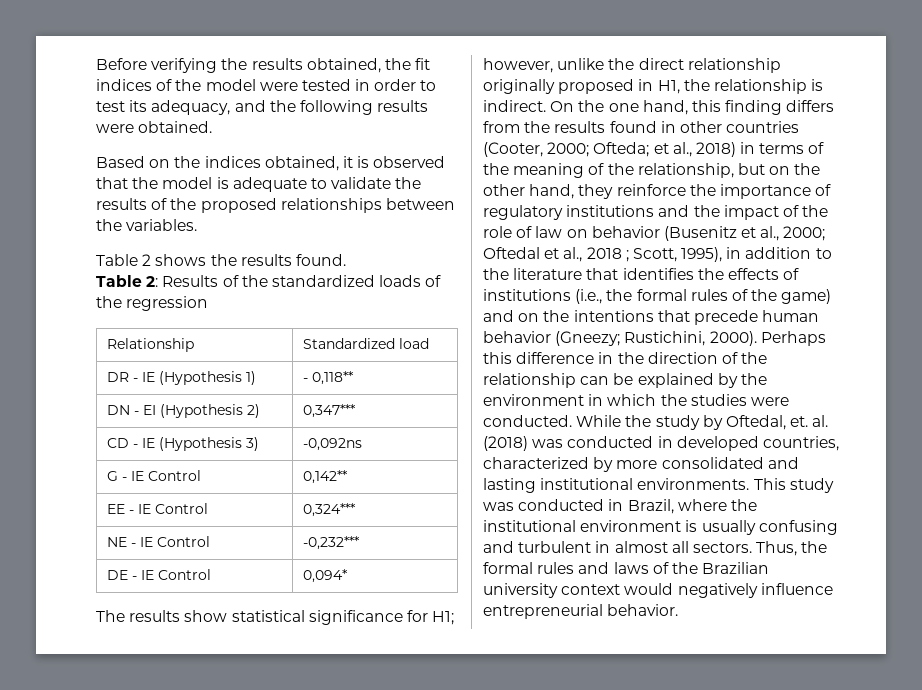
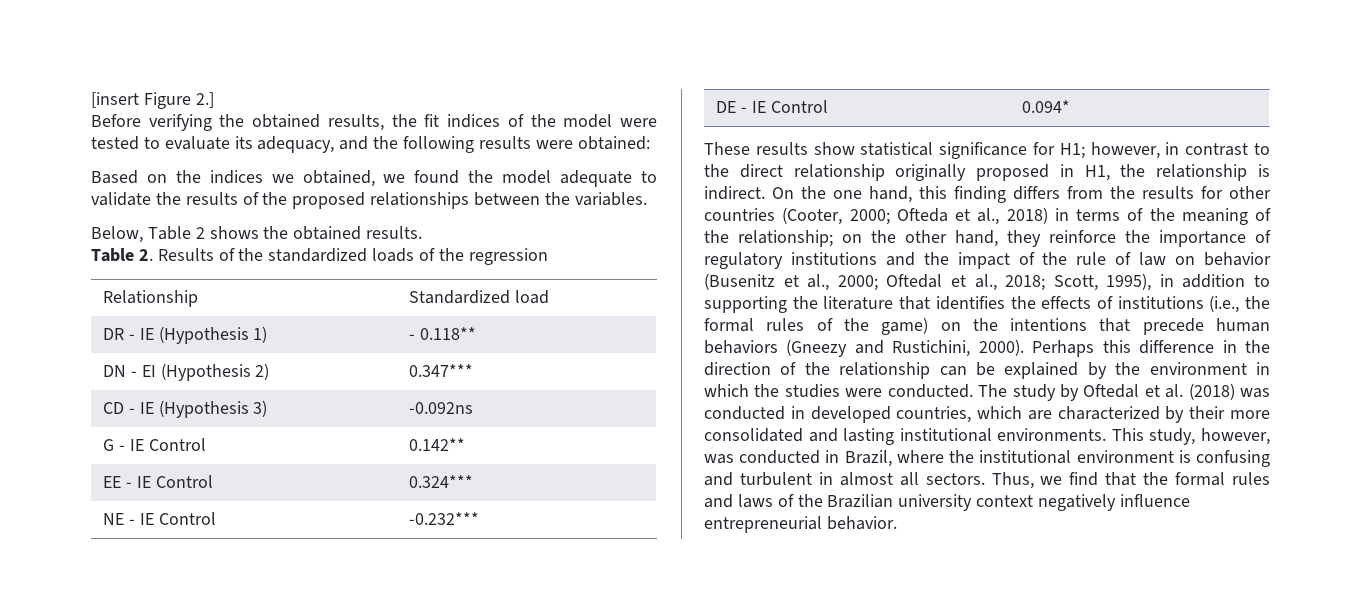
(96, 64) none -> [91,92,214,109] [insert Figure 2.] //
[251,58,381,73] results obtained, -> [252,114,384,131] obtained results,
[355,79,437,91] [96,101,125,112] in order to test -> [143,136,230,150] to evaluate
[138,121,213,133] obtained. -> [577,136,650,150] obtained:
[264,156,446,171] [96,177,229,189] obtained, it is observed that the model is -> [271,170,552,187] we obtained, we found the model
(198, 225) none -> [91,226,143,243] Below,
[240,254,346,266] [96,275,159,287] results found. // Table 2: -> [293,226,423,240] [91,248,153,262] obtained results. // Table 2.
[311,371,354,385] 0,118** -> [419,327,476,340] 0.118**
[302,404,356,418] 0,347*** -> [409,364,474,377] 0.347***
[302,438,362,451] -0,092ns -> [409,402,474,414] -0.092ns
[302,470,348,484] 0,142** -> [409,438,466,451] 0.142**
[302,503,356,517] 0,324*** -> [409,475,474,488] 0.324***
[302,536,360,550] -0,232*** -> [409,512,480,525] -0.232***
[302,569,348,583] [96,610,125,622] 0,094* // The -> [1022,100,1071,113] [704,142,750,155] 0.094* // These
[557,58,605,70] unlike -> [1165,142,1270,156] in contrast to
[609,121,676,133] found in -> [1201,186,1223,199] for
[593,142,650,157] Ofteda; -> [896,208,948,222] Ofteda
[637,163,765,178] relationship, but -> [738,230,833,247] relationship;
[483,226,512,238] role -> [1076,252,1107,265] rule
[586,247,629,262] 2018 ; -> [1005,275,1046,291] 2018;
(832, 253) none -> [704,296,787,313] supporting
[483,310,514,322] and -> (929, 326) none
[483,331,621,346] behavior (Gneezy; -> [704,339,884,357] behaviors (Gneezy and
[576,415,809,430] While the study by Oftedal, et. -> [978,384,1160,401] The study by Oftedal et
(839, 443) none -> [977,406,1052,420] which are
(614, 464) none -> [1189,406,1226,419] their
[789,478,834,493] study -> [1149,428,1270,445] study, however,
[701,520,756,535] usually -> (1191, 456) none
(798, 548) none -> [1040,472,1137,486] we find that
[624,583,674,595] would -> (1034, 501) none

